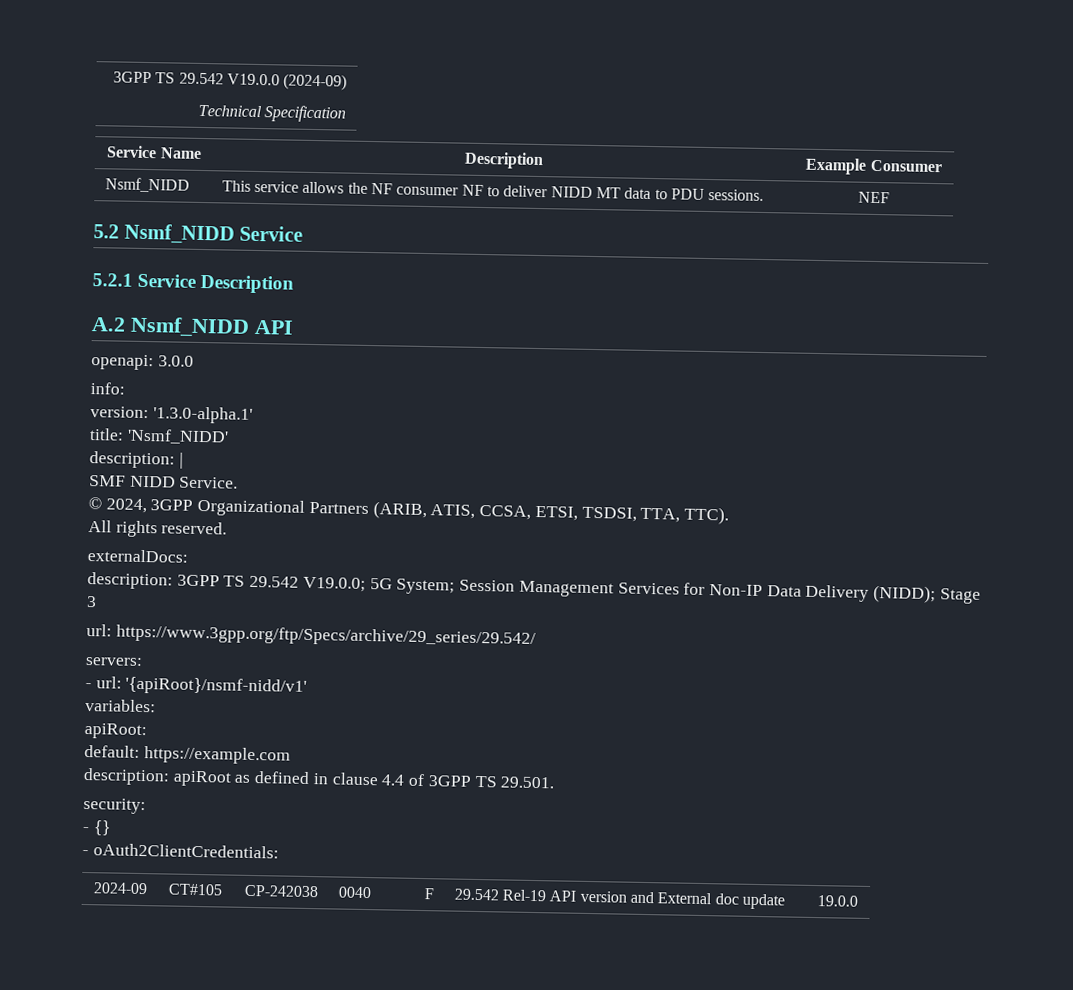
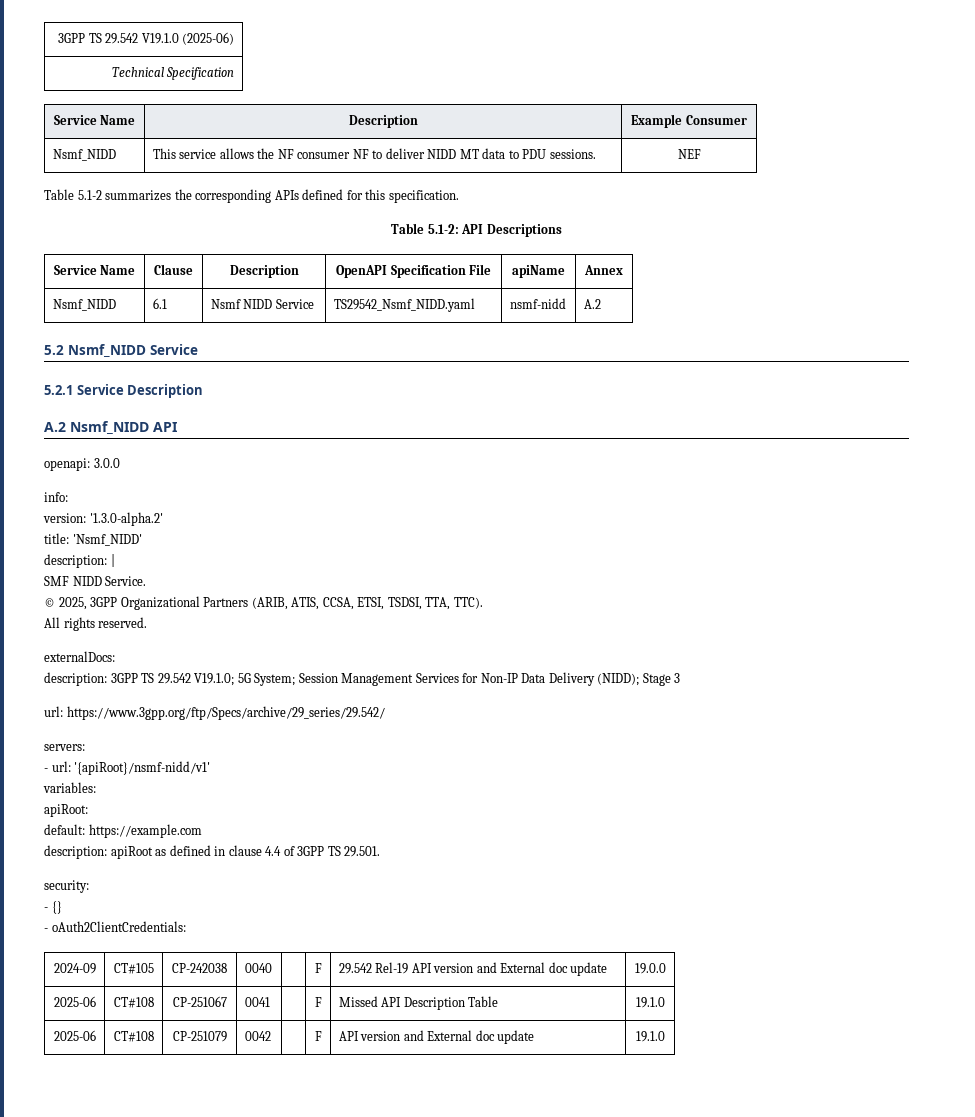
[112,71,348,91] 3GPP TS 29.542 V19.0.0 (2024-09) -> [58,32,235,45] 3GPP TS 29.542 V19.1.0 (2025-06)
(890, 197) none -> [44,189,459,203] [391,223,562,237] [53,265,136,275] [154,264,193,275] [229,265,299,278] [335,264,492,278] [512,265,565,278] [584,265,623,275] [52,299,116,311] [152,298,167,309] [210,299,314,309] [333,298,475,312] [509,298,566,309] [583,299,601,309] // Table 5.1-2 summarizes the corresponding APIs defined for this specification. // Table 5.1-2: API Descriptions // Service Name | Clause | Description | OpenAPI Specification File | apiName | Annex // Nsmf_NIDD | 6.1 | Nsmf NIDD Service | TS29542_Nsmf_NIDD.yaml | nsmf-nidd | A.2
[152,406,253,424] '1.3.0-alpha.1' -> [89,512,163,526] '1.3.0-alpha.2'
[105,498,147,514] 2024, -> [58,597,87,610] 2025,
[302,576,366,592] V19.0.0; -> [194,673,235,686] V19.1.0;
(858, 901) none -> [53,996,96,1007] [113,997,154,1008] [172,996,227,1007] [244,997,270,1007] [314,997,322,1007] [338,996,499,1010] [635,997,665,1008] [53,1030,96,1041] [113,1031,154,1042] [172,1031,227,1042] [244,1031,271,1041] [314,1031,322,1041] [338,1030,535,1044] [635,1031,665,1042] // 2025-06 | CT#108 | CP-251067 | 0041 | | F | Missed API Description Table | 19.1.0 // 2025-06 | CT#108 | CP-251079 | 0042 | | F | API version and External doc update | 19.1.0

